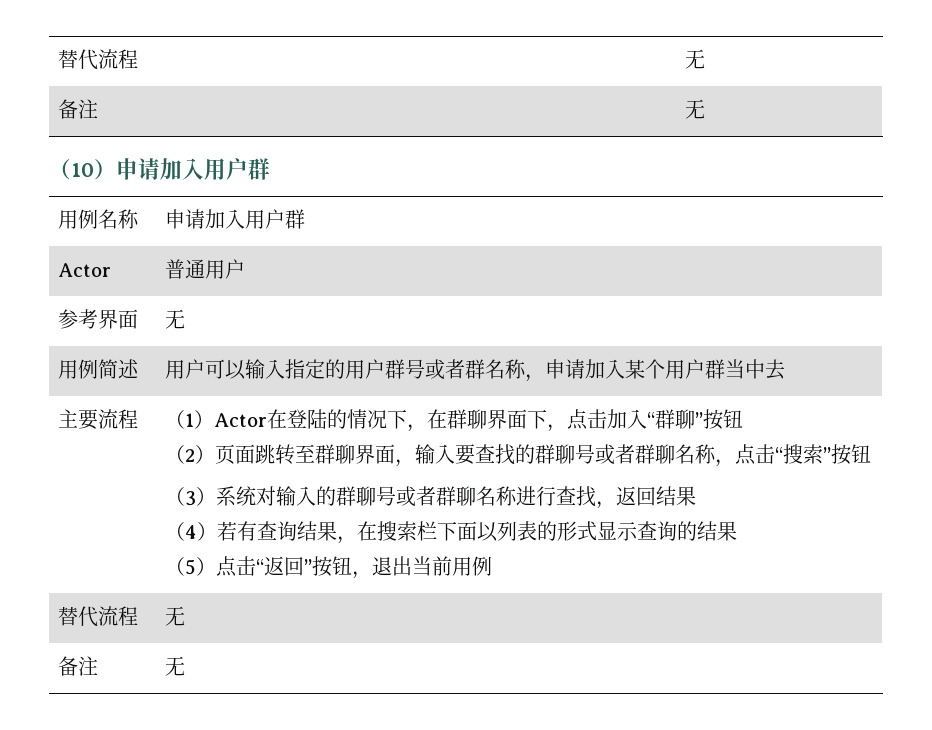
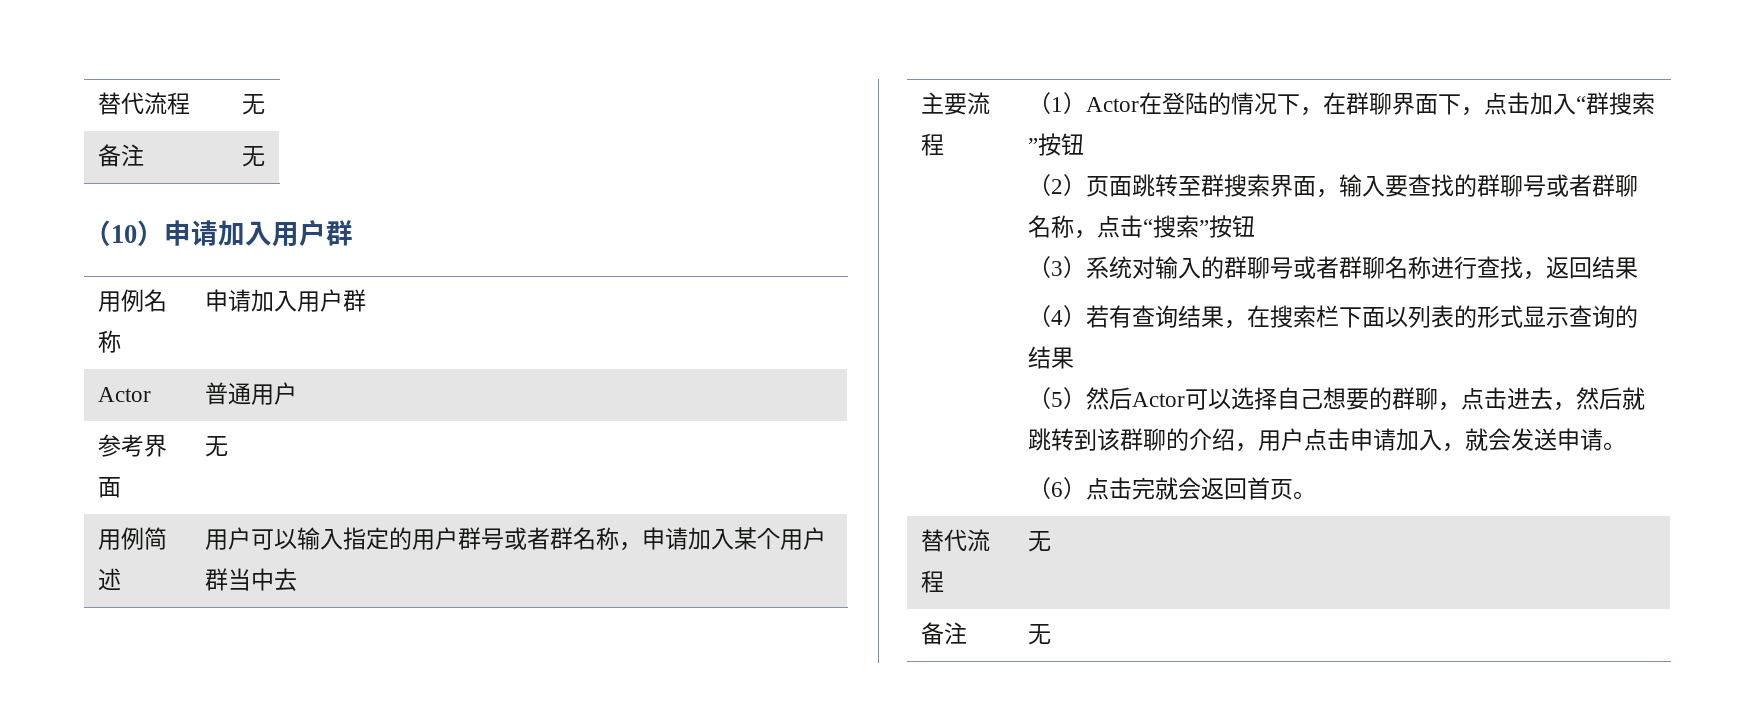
[675,409,696,429] 聊 -> [1608,92,1655,115] 搜索
[335,444,356,464] 聊 -> [1223,174,1270,197] 搜索
[216,556,493,579] 点击“返回”按钮，退出当前用例 -> [1085,387,1645,411] [1027,428,1626,452] [1027,477,1316,500] 然后Actor可以选择自己想要的群聊，点击进去，然后就跳转到该群聊的介绍，用户点击申请加入，就会发送申请。 // （6）点击完就会返回首页。

